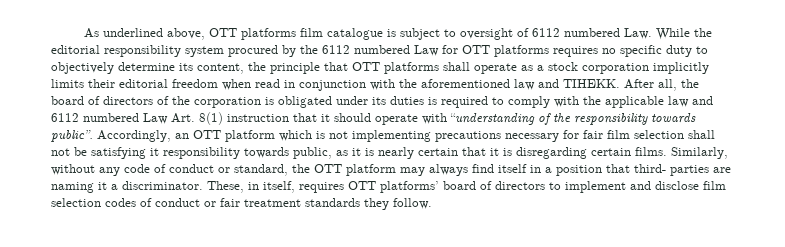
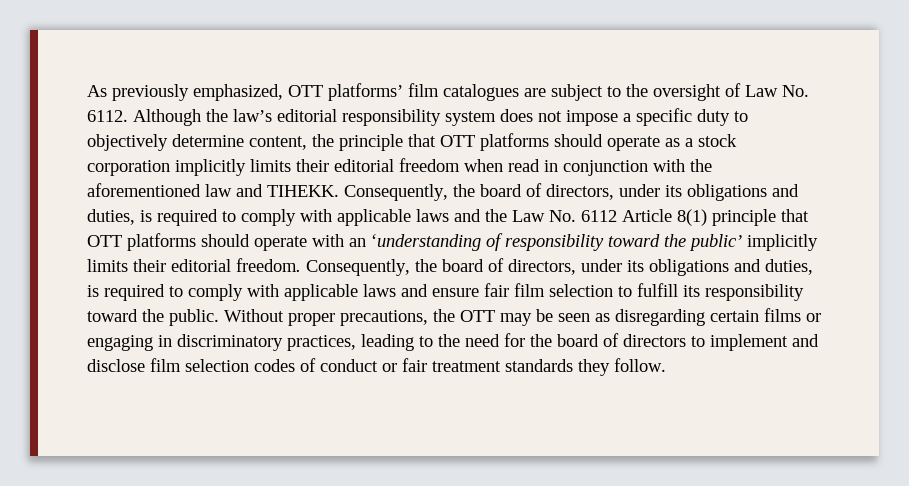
[102,28,396,40] underlined above, OTT platforms film catalogue is -> [112,83,546,101] previously emphasized, OTT platforms’ film catalogues are
(456, 33) none -> [626,84,648,97] the
[531,28,712,40] [51,45,616,57] 6112 numbered Law. While the editorial responsibility system procured by the 6112 numbered Law for OTT platforms requires no -> [745,85,809,97] [87,109,631,126] Law No. 6112. Although the law’s editorial responsibility system does not impose a
[179,63,193,71] its -> (244, 140) none
[443,62,470,71] shall -> [554,134,603,147] should
[624,79,699,91] [51,96,713,108] [51,112,696,125] [51,130,715,142] [51,147,728,159] [51,164,731,176] [51,181,439,193] After all, the board of directors of the corporation is obligated under its duties is required to comply with the applicable law and 6112 numbered Law Art. 8(1) instruction that it should operate with “understanding of the responsibility towards public”. Accordingly, an OTT platform which is not implementing precautions necessary for fair film selection shall not be satisfying it responsibility towards public, as it is nearly certain that it is disregarding certain films. Similarly, without any code of conduct or standard, the OTT platform may always find itself in a position that third- parties are naming it a discriminator. These, in itself, requires OTT platforms’ -> [344,183,799,201] [87,209,809,226] [87,233,818,251] [87,258,813,276] [87,283,804,301] [87,308,821,326] [87,333,552,351] Consequently, the board of directors, under its obligations and duties, is required to comply with applicable laws and the Law No. 6112 Article 8(1) principle that OTT platforms should operate with an ‘understanding of responsibility toward the public’ implicitly limits their editorial freedom. Consequently, the board of directors, under its obligations and duties, is required to comply with applicable laws and ensure fair film selection to fulfill its responsibility toward the public. Without proper precautions, the OTT may be seen as disregarding certain films or engaging in discriminatory practices, leading to the need for the

